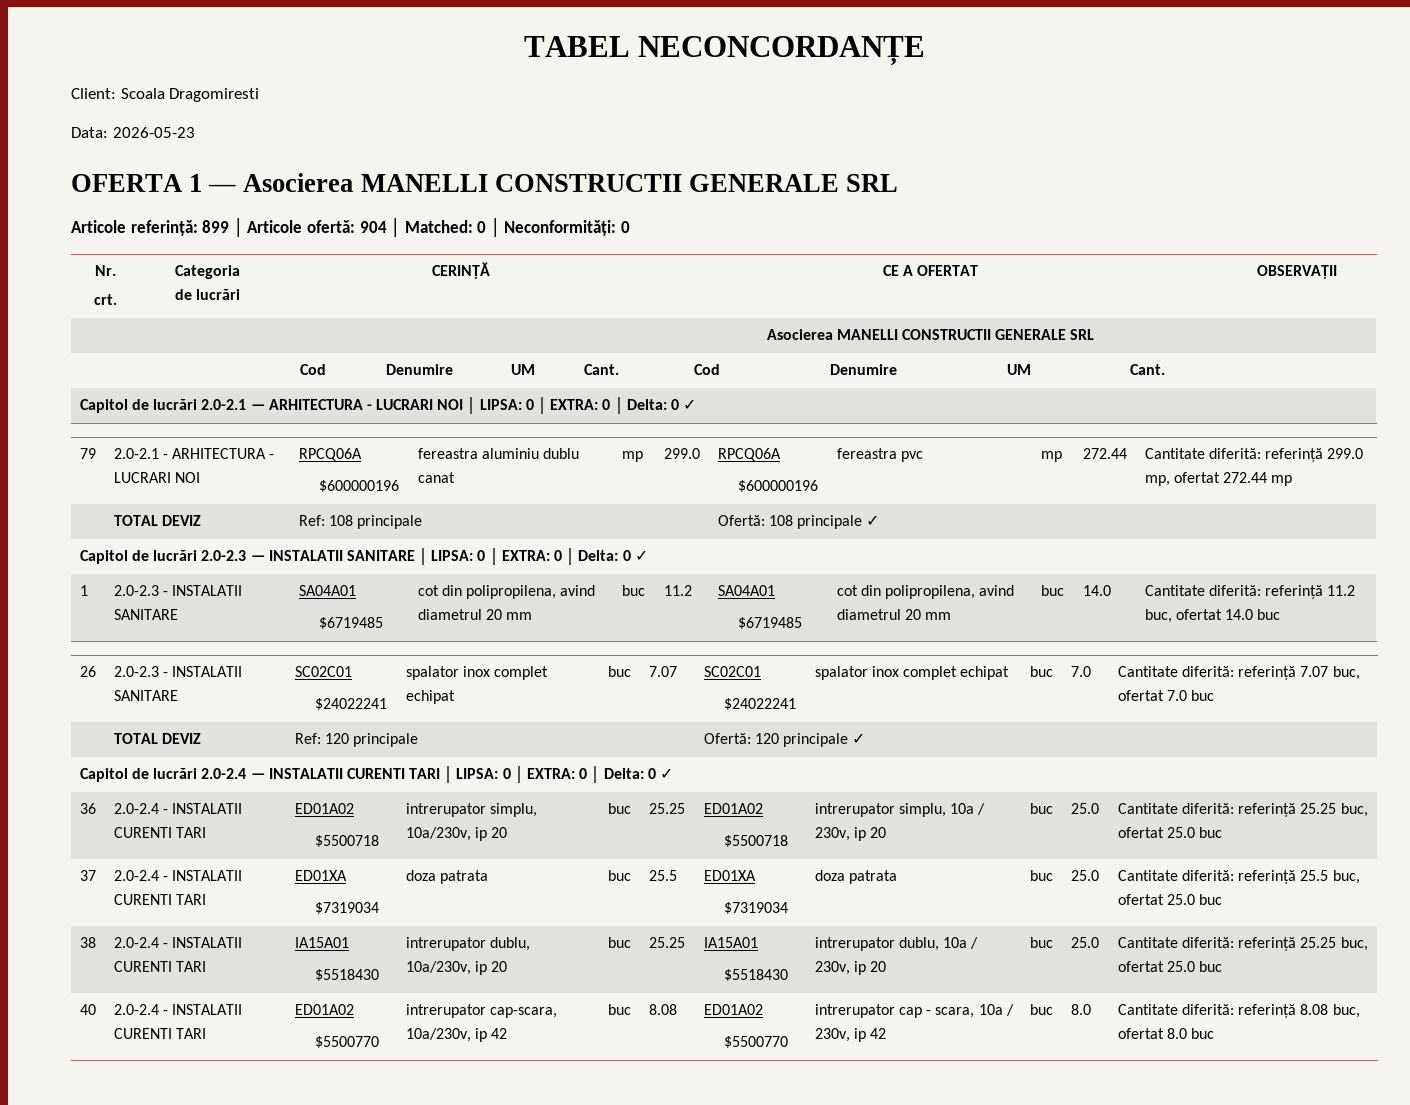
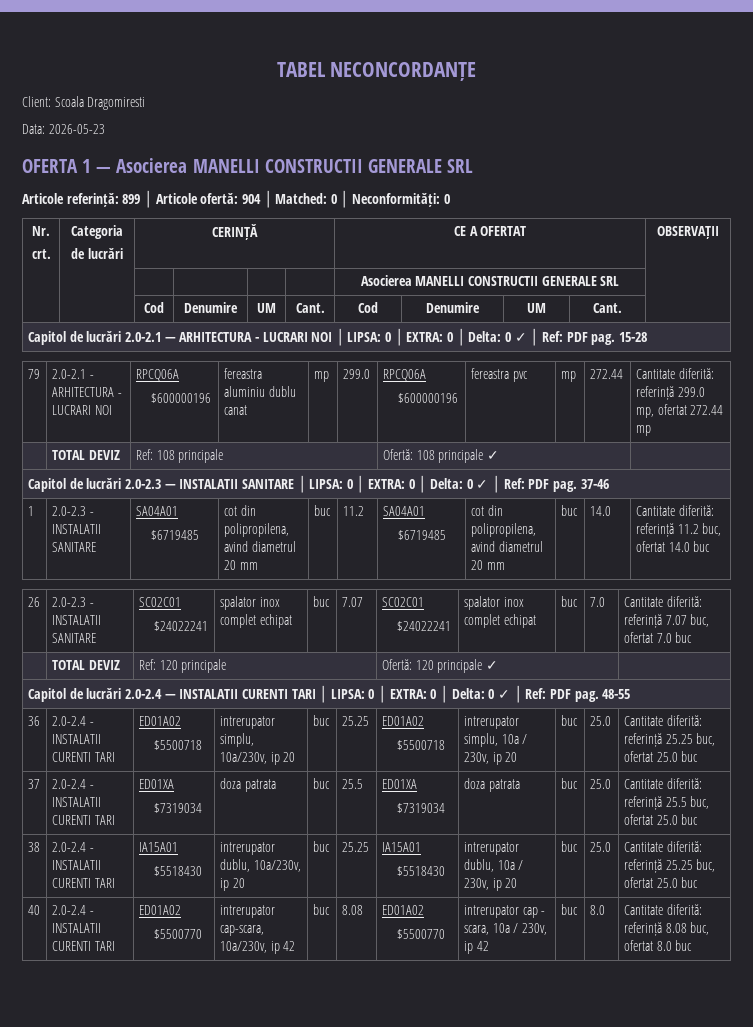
(697, 404) none -> [530,328,647,346] │ Ref: PDF pag. 15-28
(648, 555) none -> [491,475,609,493] │ Ref: PDF pag. 37-46
(673, 773) none -> [513,685,631,703] │ Ref: PDF pag. 48-55

